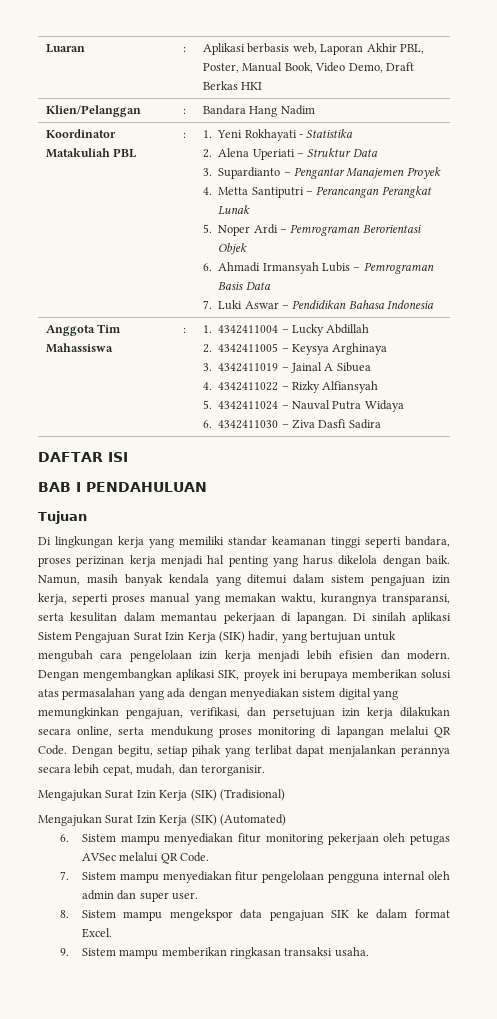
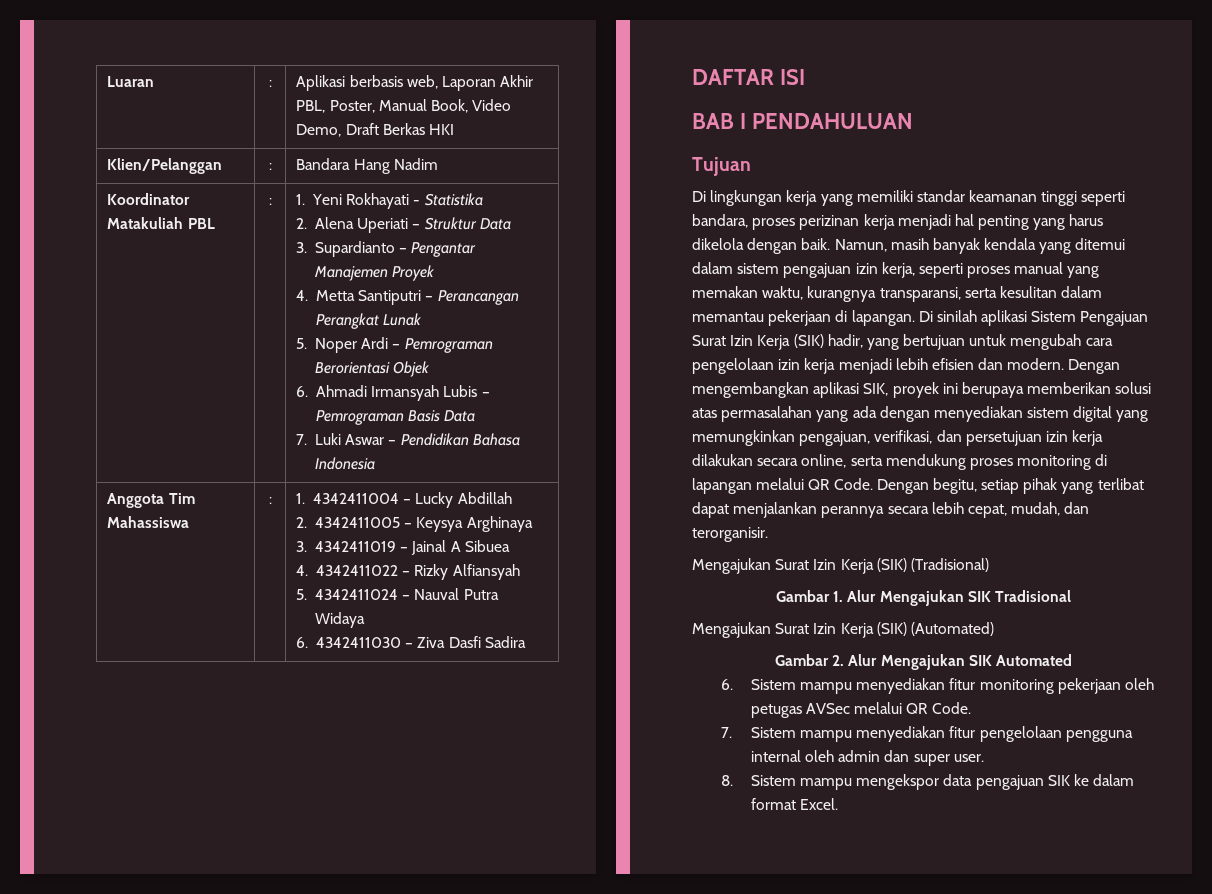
(285, 795) none -> [776,590,1071,606] // Gambar 1. Alur Mengajukan SIK Tradisional
(286, 820) none -> [775,654,1072,670] // Gambar 2. Alur Mengajukan SIK Automated
[59,947,369,959] // 9. Sistem mampu memberikan ringkasan transaksi usaha. -> (839, 804) none

